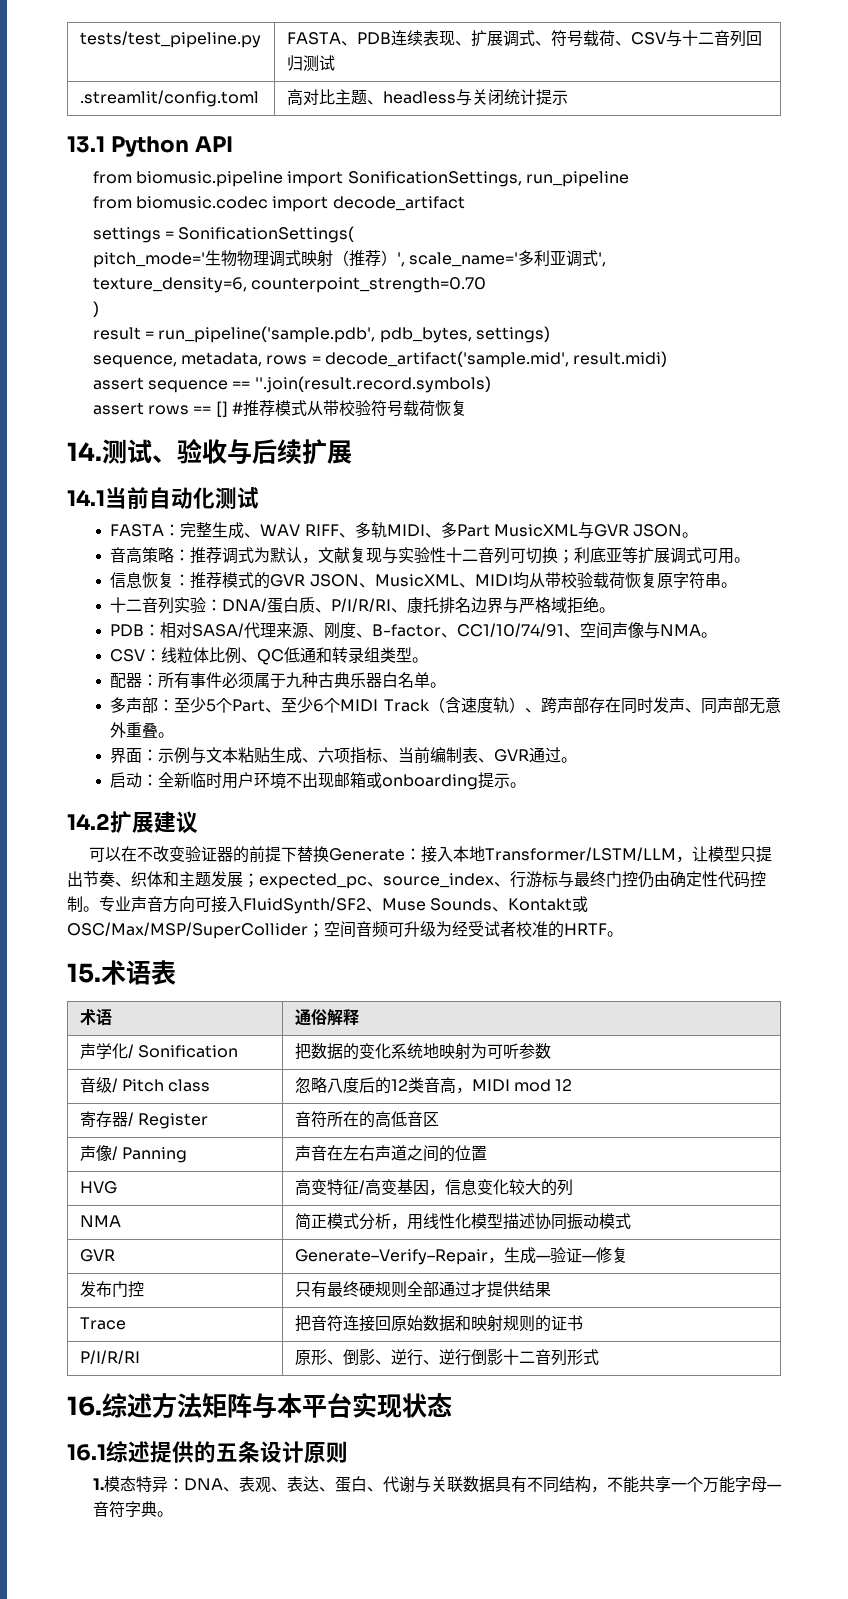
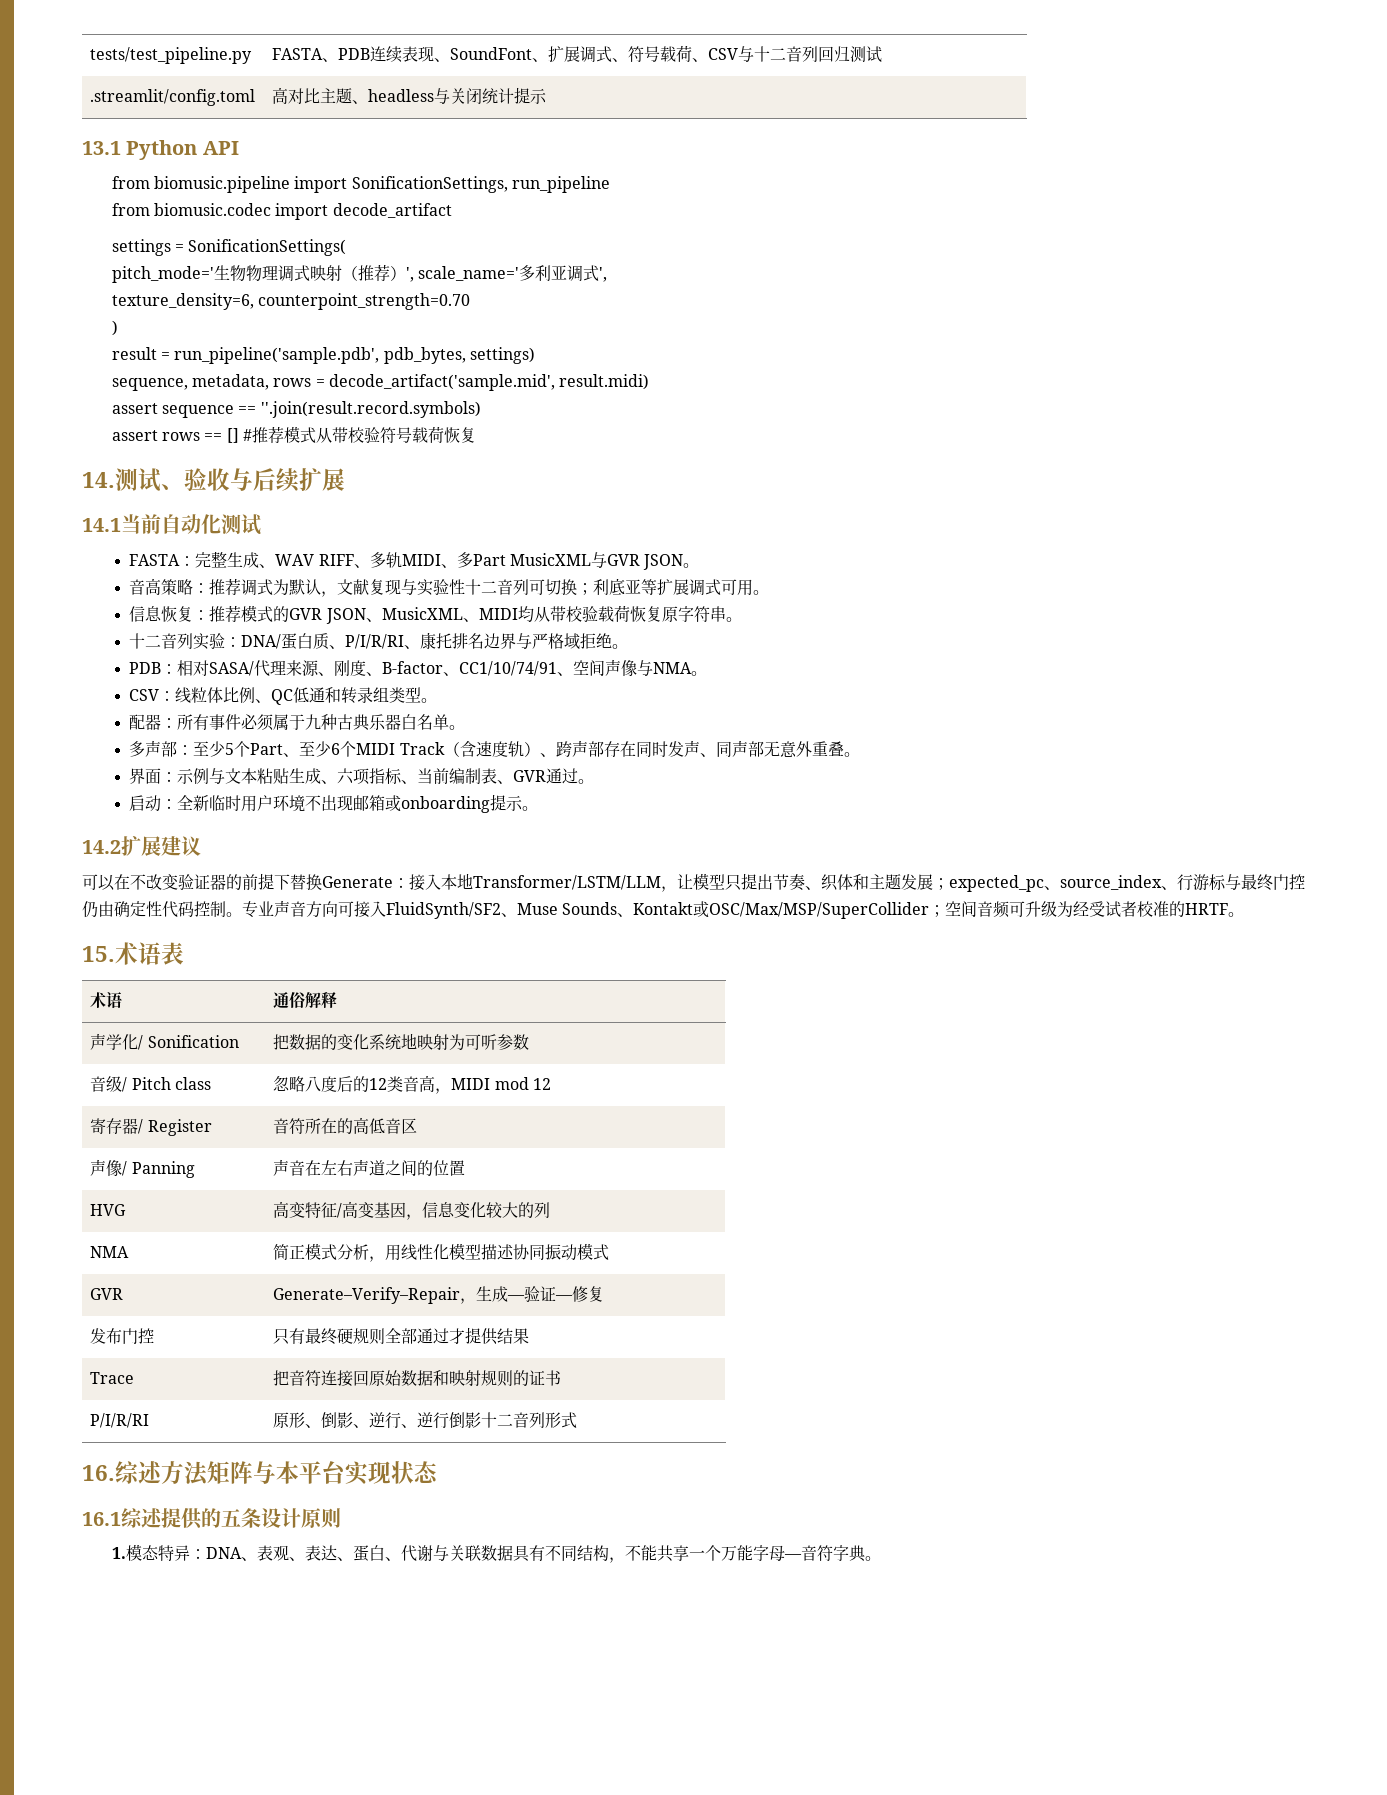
(471, 43) none -> [450,47,549,62] SoundFont、

